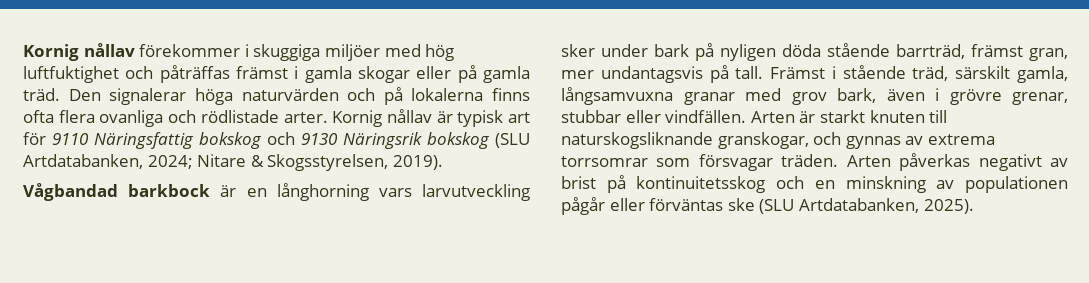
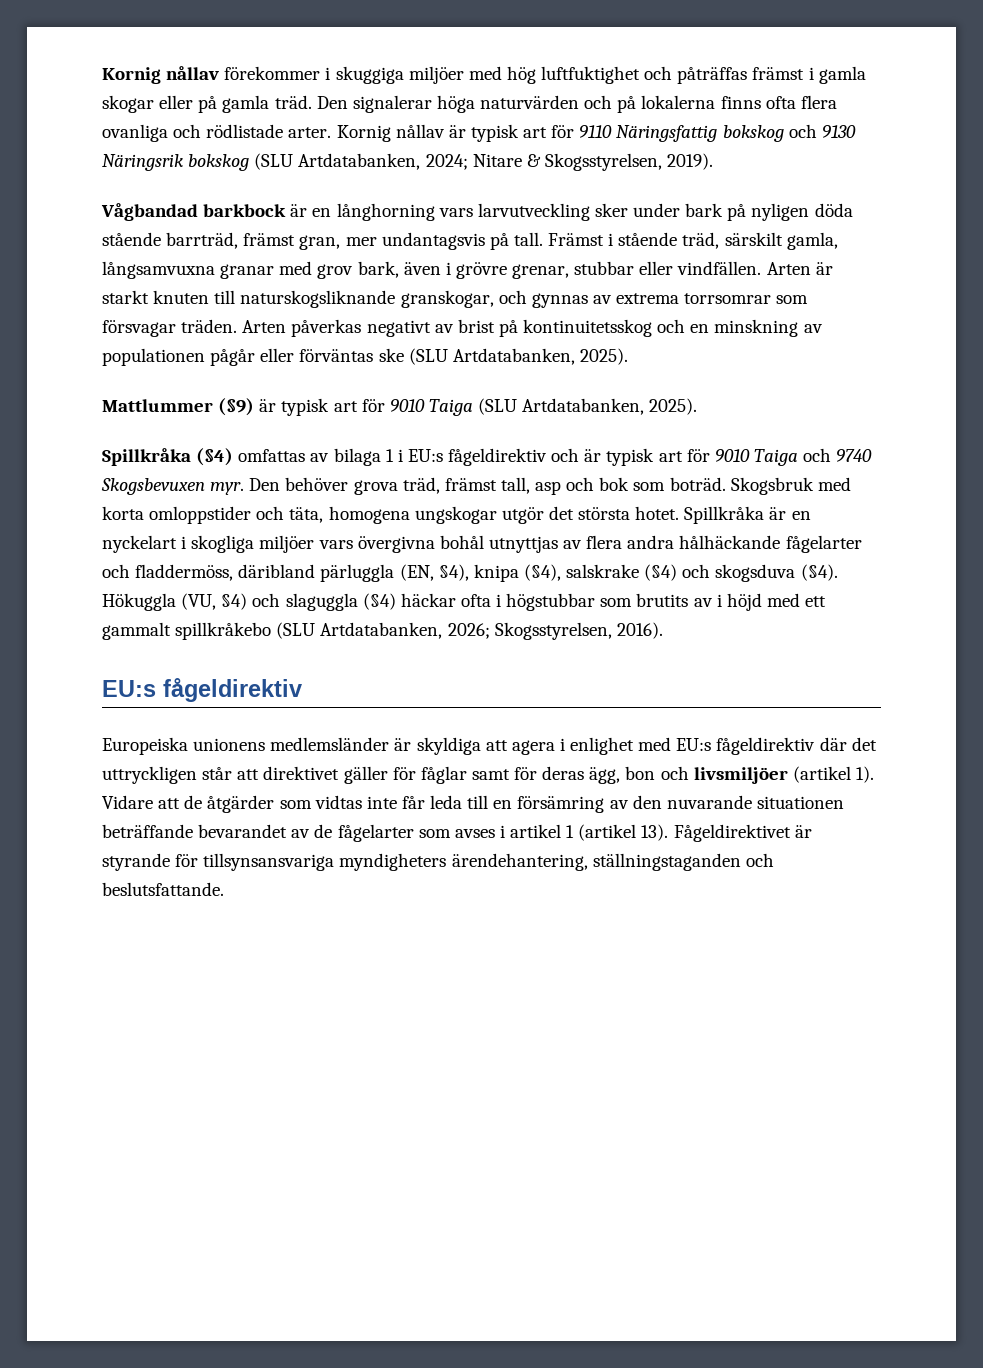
(974, 206) none -> [102,398,698,416] [102,448,873,466] [101,477,851,495] [102,506,811,524] [102,535,862,553] [102,564,838,582] [102,593,827,611] [102,622,663,640] [102,678,302,702] [102,737,877,755] [102,766,874,784] [102,795,844,813] [102,824,812,842] [102,853,774,871] [102,882,224,896] // Mattlummer (§9) är typisk art för 9010 Taiga (SLU Artdatabanken, 2025). // Spillkråka (§4) omfattas av bilaga 1 i EU:s fågeldirektiv och är typisk art för 9010 Taiga och 9740 Skogsbevuxen myr. Den behöver grova träd, främst tall, asp och bok som boträd. Skogsbruk med korta omloppstider och täta, homogena ungskogar utgör det största hotet. Spillkråka är en nyckelart i skogliga miljöer vars övergivna bohål utnyttjas av flera andra hålhäckande fågelarter och fladdermöss, däribland pärluggla (EN, §4), knipa (§4), salskrake (§4) och skogsduva (§4). Hökuggla (VU, §4) och slaguggla (§4) häckar ofta i högstubbar som brutits av i höjd med ett gammalt spillkråkebo (SLU Artdatabanken, 2026; Skogsstyrelsen, 2016). // EU:s fågeldirektiv // Europeiska unionens medlemsländer är skyldiga att agera i enlighet med EU:s fågeldirektiv där det uttryckligen står att direktivet gäller för fåglar samt för deras ägg, bon och livsmiljöer (artikel 1). Vidare att de åtgärder som vidtas inte får leda till en försämring av den nuvarande situationen beträffande bevarandet av de fågelarter som avses i artikel 1 (artikel 13). Fågeldirektivet är styrande för tillsynsansvariga myndigheters ärendehantering, ställningstaganden och beslutsfattande.

